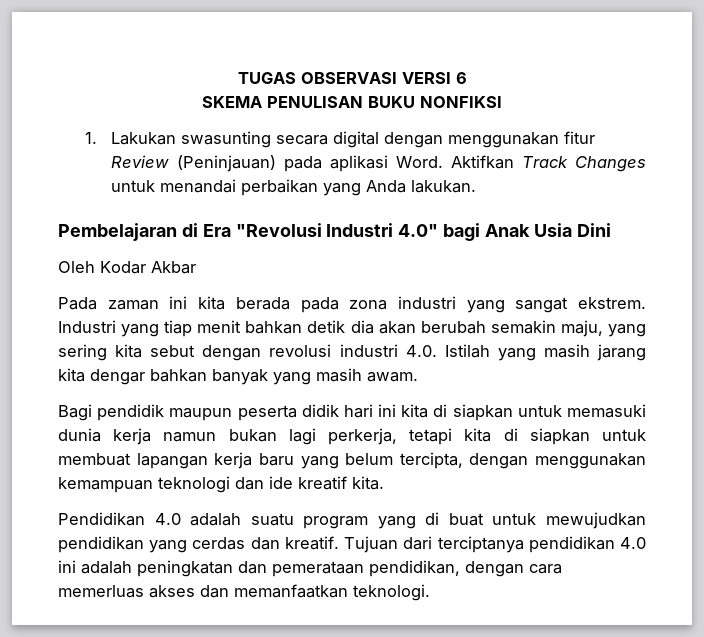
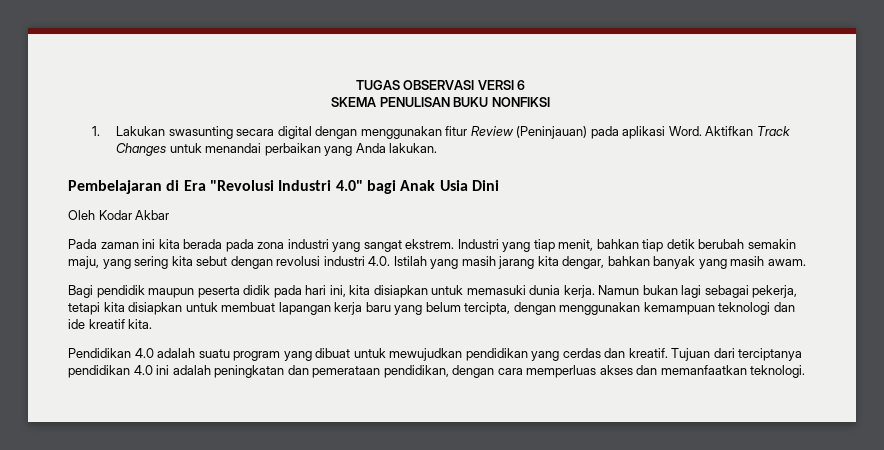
[197,320,416,334] menit bahkan detik dia akan -> [558,239,695,252] menit, bahkan tiap detik
[90,369,145,385] dengar -> [562,256,605,269] dengar,
[343,404,646,421] [58,428,590,445] hari ini kita di siapkan untuk memasuki dunia kerja namun bukan lagi perkerja, tetapi kita di siapkan -> [273,285,798,298] [68,302,183,315] pada hari ini, kita disiapkan untuk memasuki dunia kerja. Namun bukan lagi sebagai pekerja, tetapi kita disiapkan
[425,512,484,526] di buat -> [315,348,351,358] dibuat
[58,585,144,598] memerluas -> [526,365,597,378] memperluas

